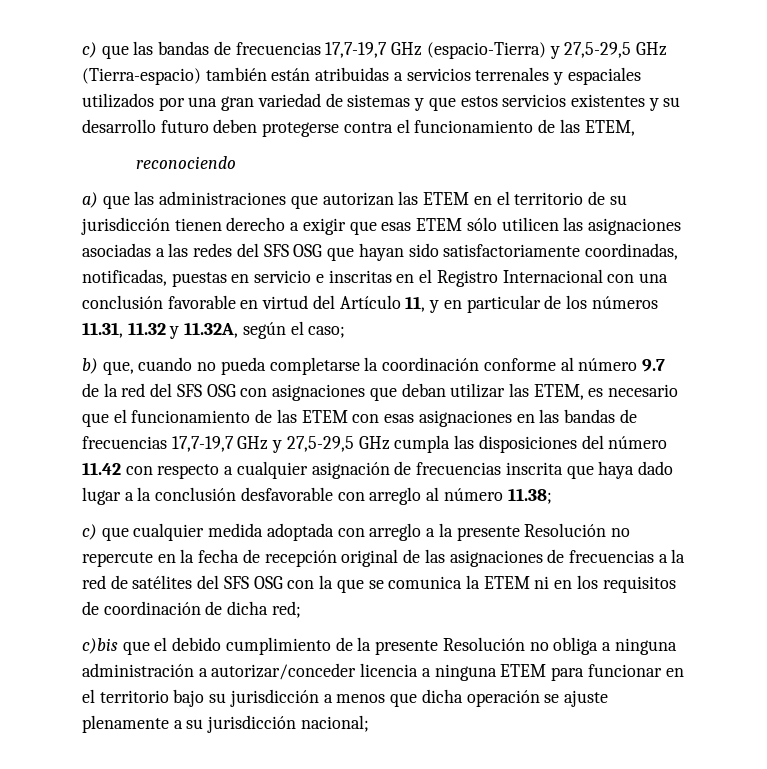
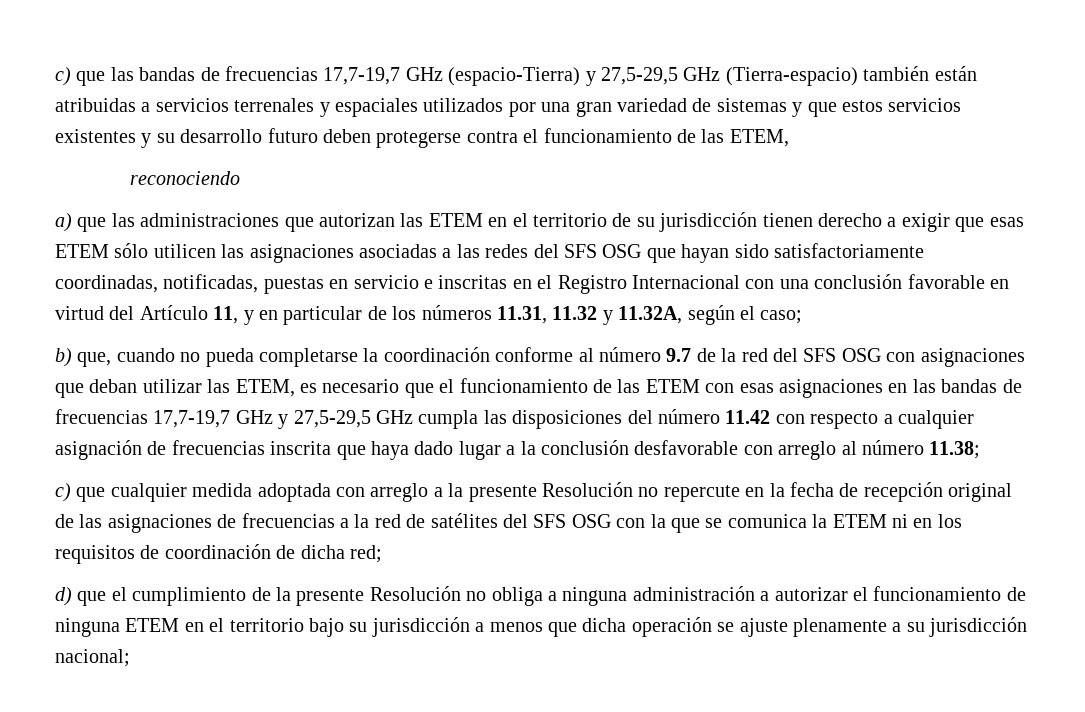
[82,637,222,655] c)bis que el debido -> [55,587,127,606] d) que el
[211,663,662,681] autorizar/conceder licencia a ninguna ETEM para funcionar -> [774,586,1026,601] [55,618,180,637] autorizar el funcionamiento de ninguna ETEM

